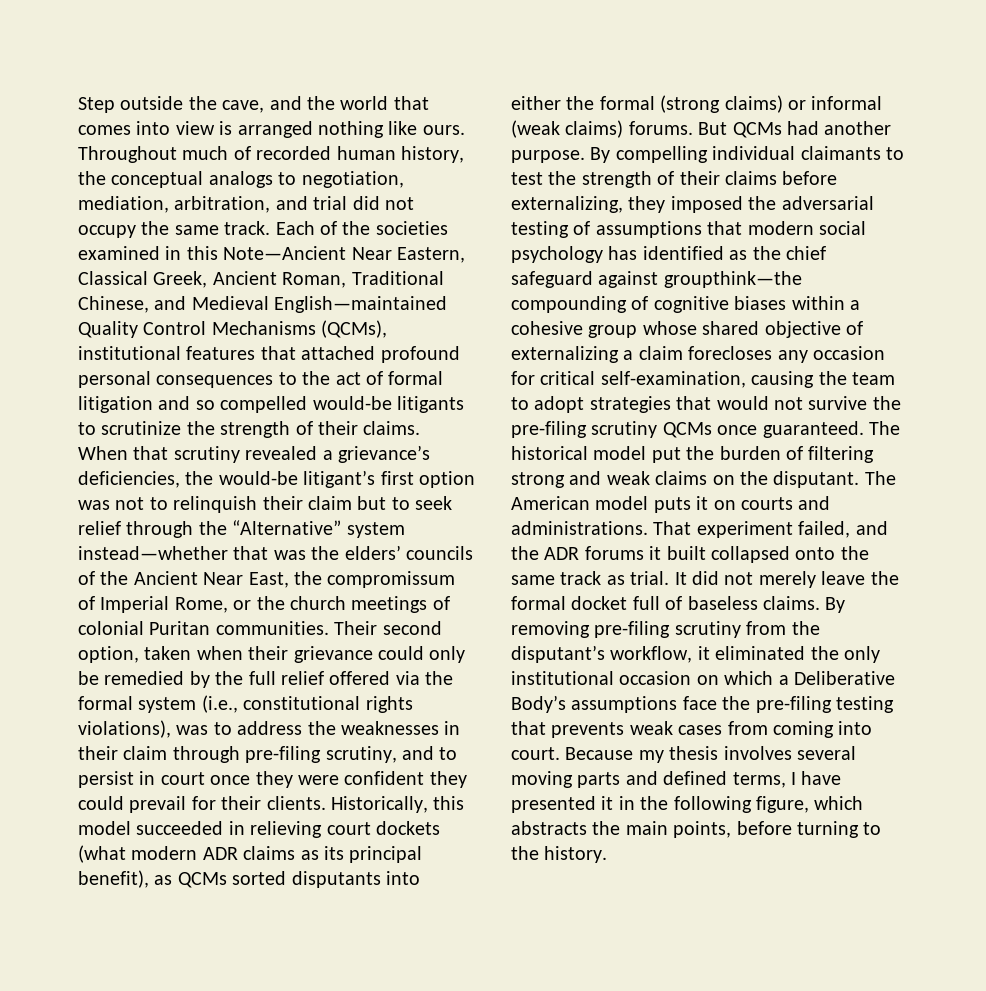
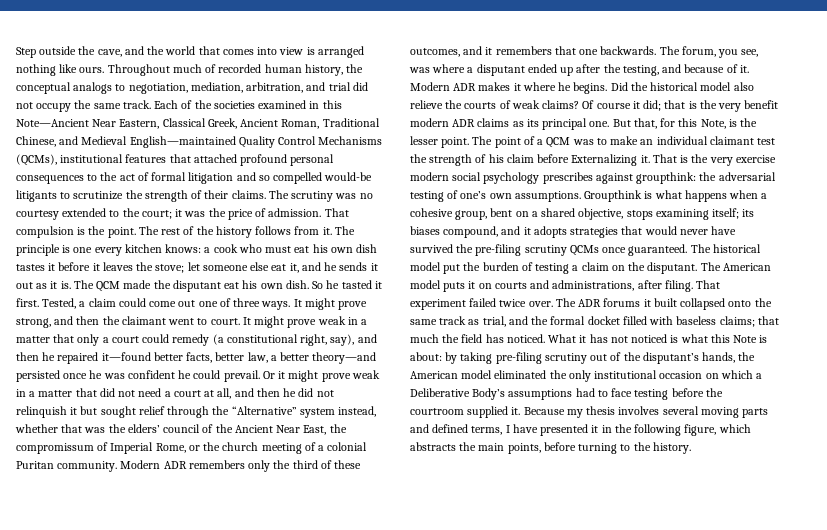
[78,445,430,463] [78,470,475,488] [78,496,453,513] When that scrutiny revealed a grievance’s deficiencies, the would-be litigant’s first option was not to relinquish their claim but to seek -> [268,190,373,202] [16,208,349,220] [16,226,355,238] [16,244,378,256] [16,262,378,273] [16,280,382,292] [16,298,368,310] [16,316,368,328] [16,334,377,346] [16,352,377,364] [16,370,380,382] [16,388,334,399] [16,406,136,418] The scrutiny was no courtesy extended to the court; it was the price of admission. That compulsion is the point. The rest of the history follows from it. The principle is one every kitchen knows: a cook who must eat his own dish tastes it before it leaves the stove; let someone else eat it, and he sends it out as it is. The QCM made the disputant eat his own dish. So he tasted it first. Tested, a claim could come out one of three ways. It might prove strong, and then the claimant went to court. It might prove weak in a matter that only a court could remedy (a constitutional right, say), and then he repaired it—found better facts, better law, a better theory—and persisted once he was confident he could prevail. Or it might prove weak in a matter that did not need a court at all, and then he did not relinquish it but sought
[78,546,228,560] instead—whether -> [338,406,377,417] [15,424,58,433] instead, whether
[406,546,473,560] councils -> [163,424,201,433] council
[351,596,450,613] [78,621,442,635] [78,646,466,663] [78,671,454,688] [78,695,413,713] [78,720,461,738] [78,746,458,763] [78,771,467,788] [78,796,465,813] [78,821,440,838] [78,845,126,863] meetings of colonial Puritan communities. Their second option, taken when their grievance could only be remedied by the full relief offered via the formal system (i.e., constitutional rights violations), was to address the weaknesses in their claim through pre-filing scrutiny, and to persist in court once they were confident they could prevail for their clients. Historically, this model succeeded in relieving court dockets (what -> [261,442,368,454] [16,460,362,472] [410,46,759,58] [409,64,749,76] [410,82,754,94] [410,100,779,112] meeting of a colonial Puritan community. Modern ADR remembers only the third of these outcomes, and it remembers that one backwards. The forum, you see, was where a disputant ended up after the testing, and because of it. Modern ADR makes it where he begins. Did the historical model also relieve the courts of weak claims? Of course it did; that is the very benefit
[78,870,420,888] [511,95,883,113] [511,120,892,138] [511,146,904,163] [511,171,838,188] [511,196,874,213] [511,221,866,238] [511,246,826,263] [511,271,802,288] [511,296,860,313] [511,321,863,338] [511,346,885,363] [511,371,895,388] [511,396,868,413] benefit), as QCMs sorted disputants into either the formal (strong claims) or informal (weak claims) forums. But QCMs had another purpose. By compelling individual claimants to test the strength of their claims before externalizing, they imposed the adversarial testing of assumptions that modern social psychology has identified as the chief safeguard against groupthink—the compounding of cognitive biases within a cohesive group whose shared objective of externalizing a claim forecloses any occasion for critical self-examination, causing the team to adopt strategies that would not survive -> [589,118,758,129] [410,136,776,148] [410,154,776,166] [410,172,776,184] [410,190,768,202] [410,208,755,220] [410,226,737,238] [410,244,453,253] one. But that, for this Note, is the lesser point. The point of a QCM was to make an individual claimant test the strength of his claim before Externalizing it. That is the very exercise modern social psychology prescribes against groupthink: the adversarial testing of one’s own assumptions. Groupthink is what happens when a cohesive group, bent on a shared objective, stops examining itself; its biases compound, and it adopts strategies that would never have survived
[808,446,875,463] [511,471,708,488] filtering strong and weak claims -> [535,262,609,274] testing a claim
[511,521,888,538] [511,546,539,560] administrations. That experiment failed, and the -> [552,280,721,292] [410,298,576,310] administrations, after filing. That experiment failed twice over. The
[630,571,899,588] [511,596,846,613] [511,621,820,638] [511,645,710,663] trial. It did not merely leave the formal docket full of baseless claims. By removing pre-filing scrutiny from the disputant’s workflow, it -> [482,316,779,327] [410,334,768,343] [410,352,756,364] [410,370,493,379] trial, and the formal docket filled with baseless claims; that much the field has noticed. What it has not noticed is what this Note is about: by taking pre-filing scrutiny out of the disputant’s hands, the American model
[682,696,894,713] [511,721,873,738] [511,747,560,760] face the pre-filing testing that prevents weak cases from coming into court. -> [575,388,723,400] [410,406,521,418] had to face testing before the courtroom supplied it.

